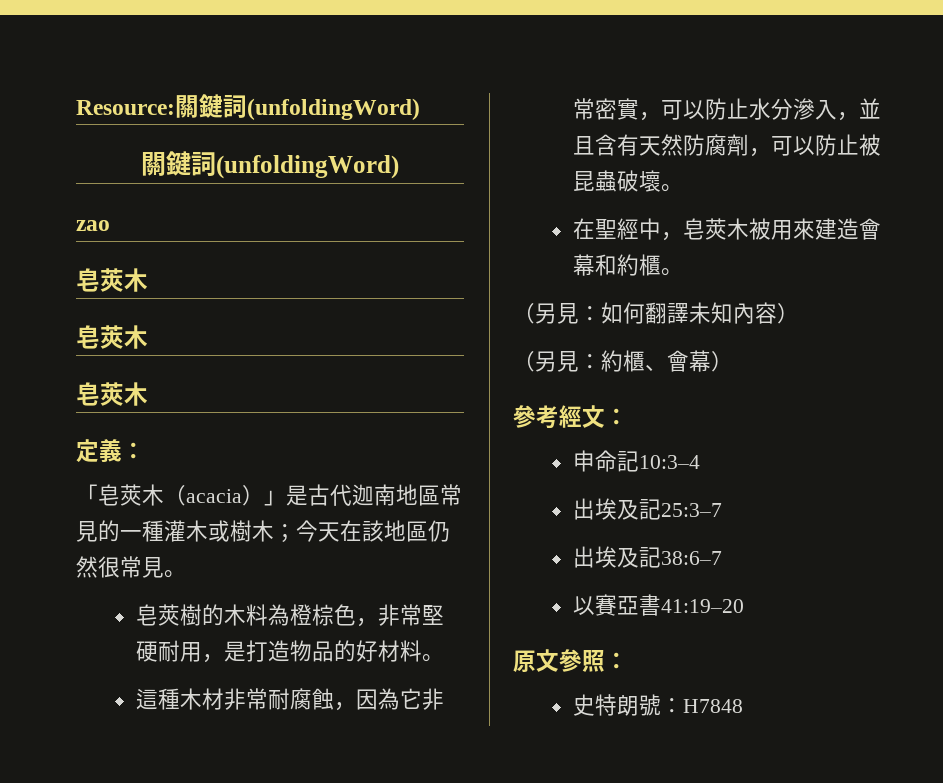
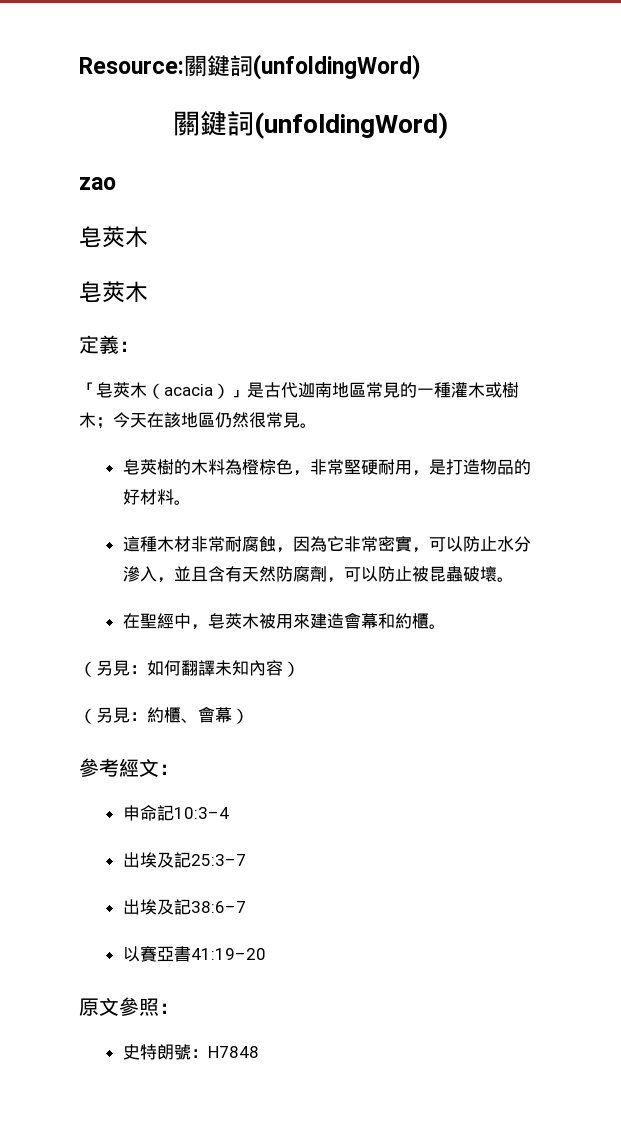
[76,382,148,406] // 皂莢木 -> (148, 292) none

